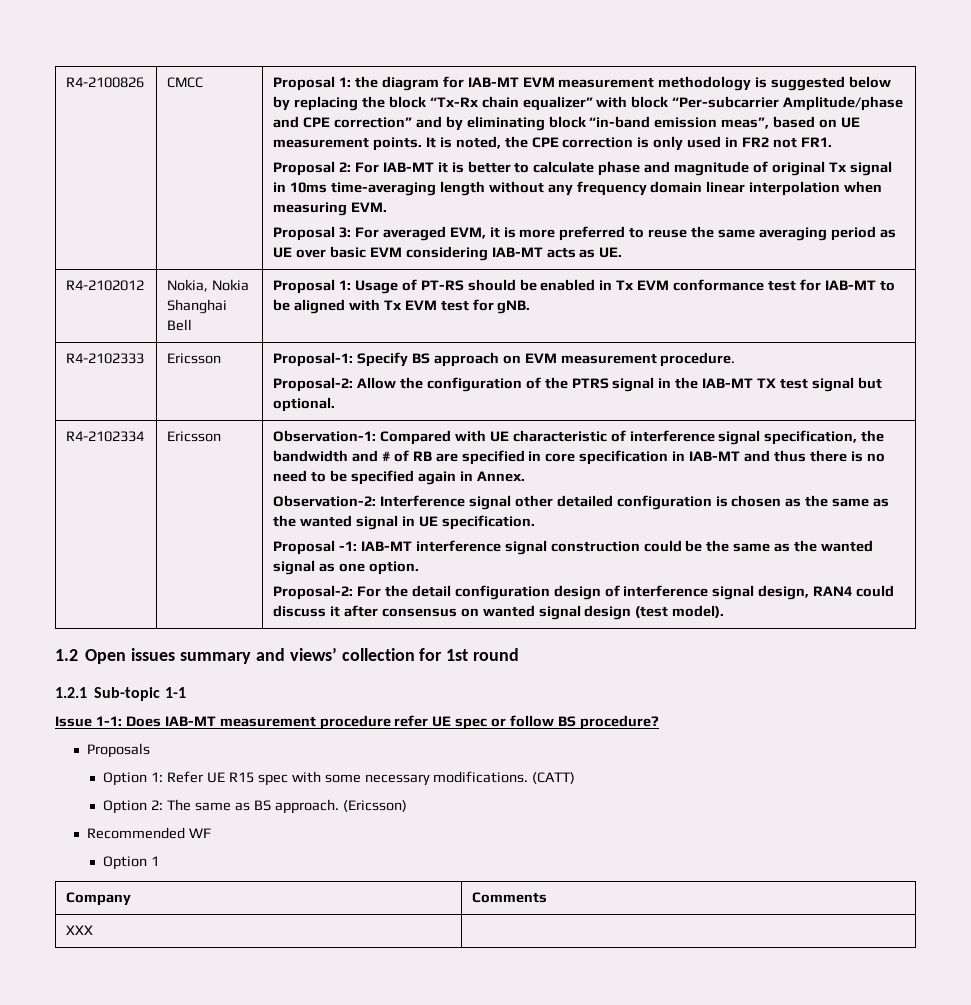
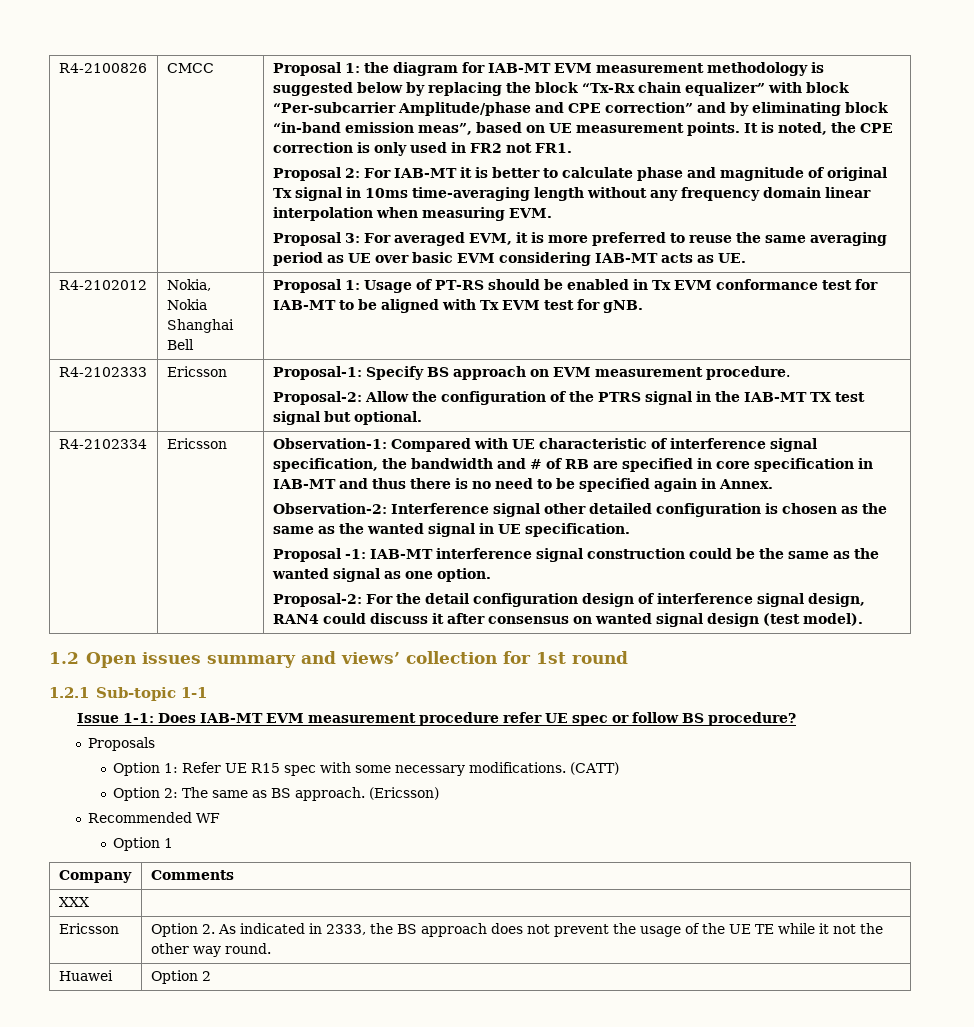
(216, 721) none -> [266,713,305,723] EVM
(94, 930) none -> [58,923,119,934] [150,923,883,937] [150,943,271,957] [58,970,113,981] [150,970,211,984] // Ericsson | Option 2. As indicated in 2333, the BS approach does not prevent the usage of the UE TE while it not the other way round. // Huawei | Option 2

